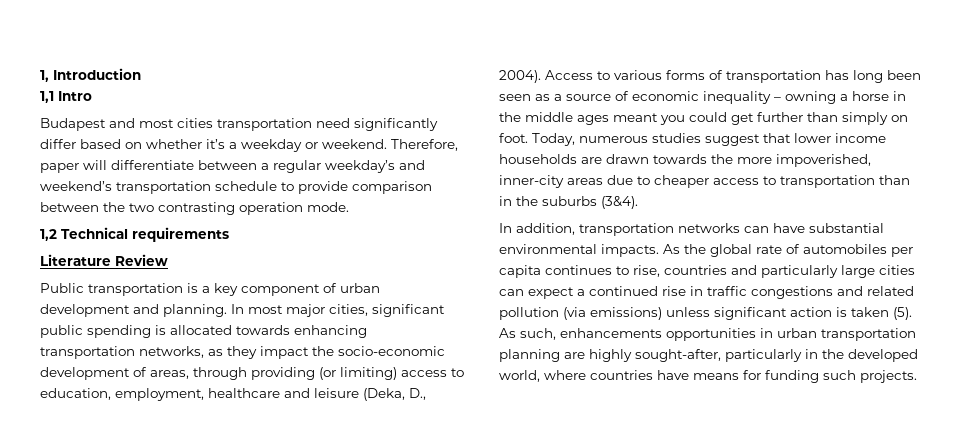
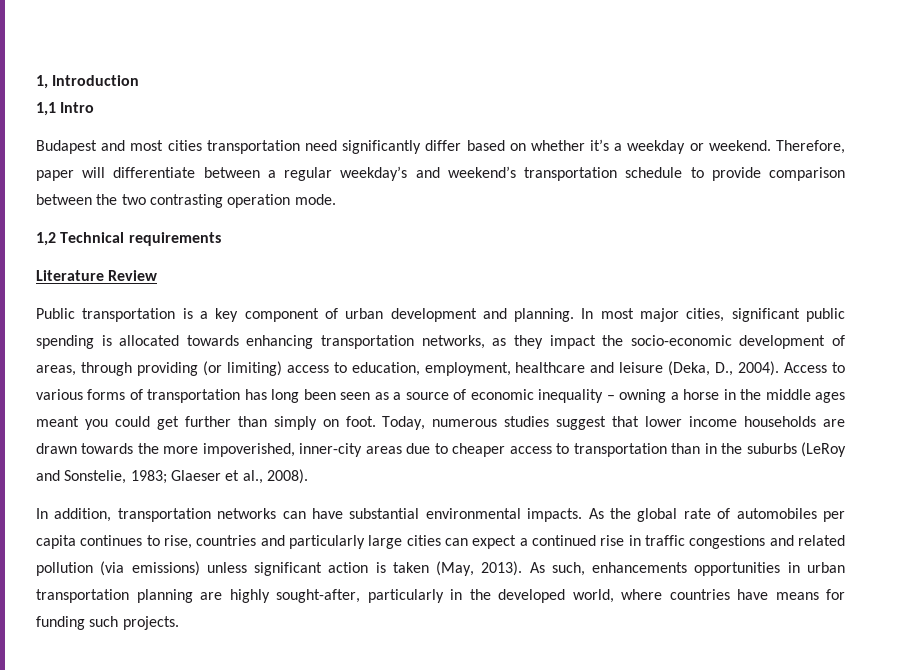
[601,196,638,209] (3&4). -> [801,442,847,457] [36,469,308,484] (LeRoy and Sonstelie, 1983; Glaeser et al., 2008).
[893,307,912,320] (5). -> [436,561,523,576] (May, 2013).

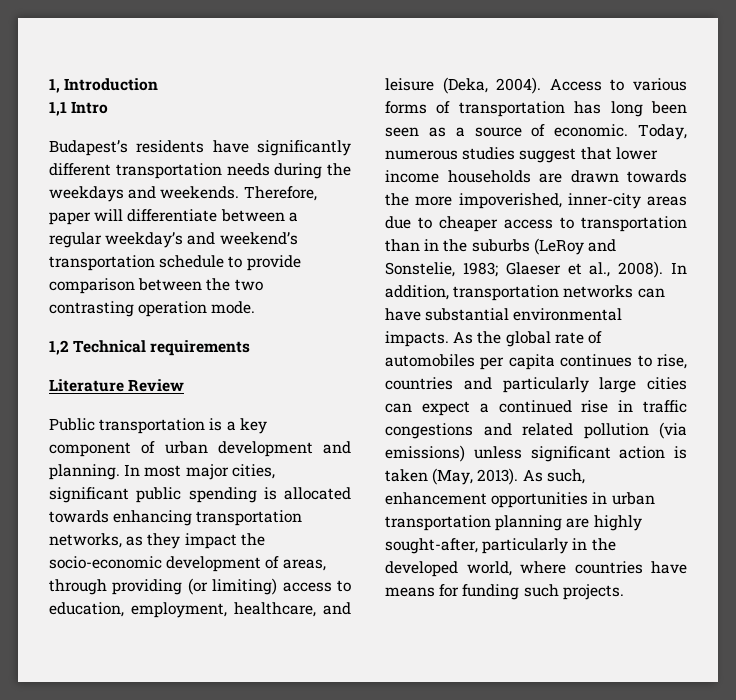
[36,139,771,154] Budapest and most cities transportation need significantly differ based on whether it’s a weekday or weekend. -> [49,140,351,156] [49,163,351,179] [49,186,240,202] Budapest’s residents have significantly different transportation needs during the weekdays and weekends.
[515,362,586,373] healthcare -> [234,602,316,617] healthcare,
[715,362,734,376] D., -> (488, 85) none
[470,389,846,403] [36,416,376,430] economic inequality – owning a horse in the middle ages meant you could get further than simply on foot. -> [554,124,629,137] economic.
(308, 476) // -> (664, 269) none
[592,562,688,573] enhancements -> [385,492,487,505] enhancement

